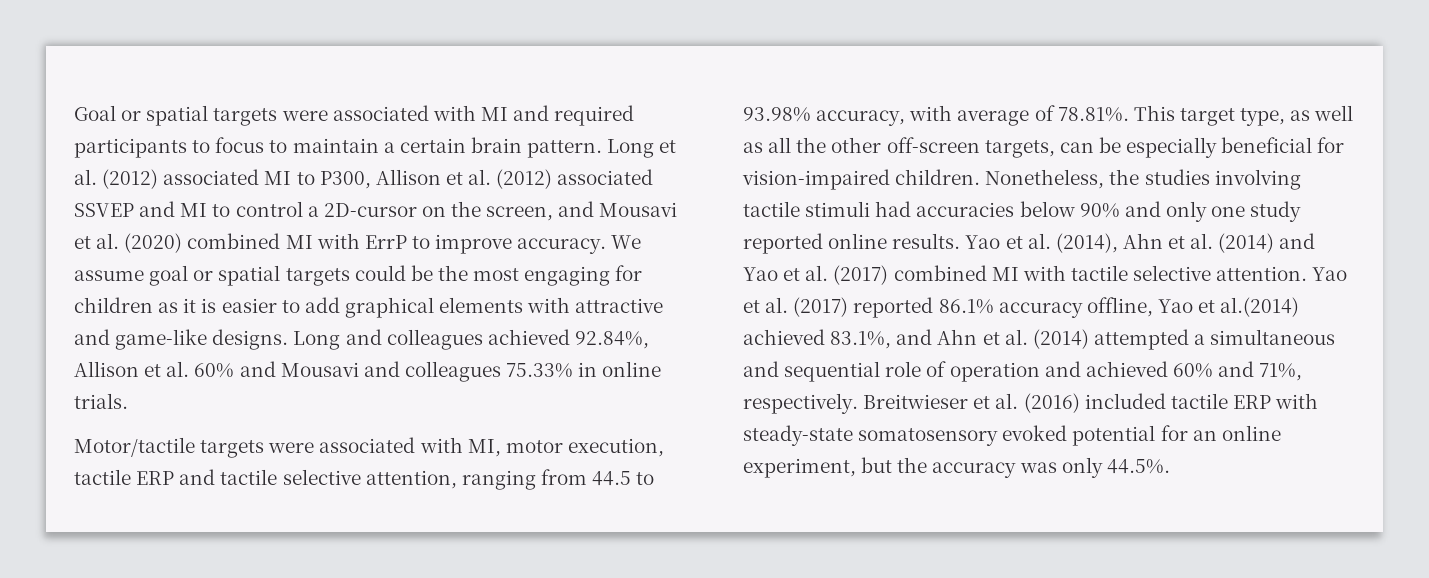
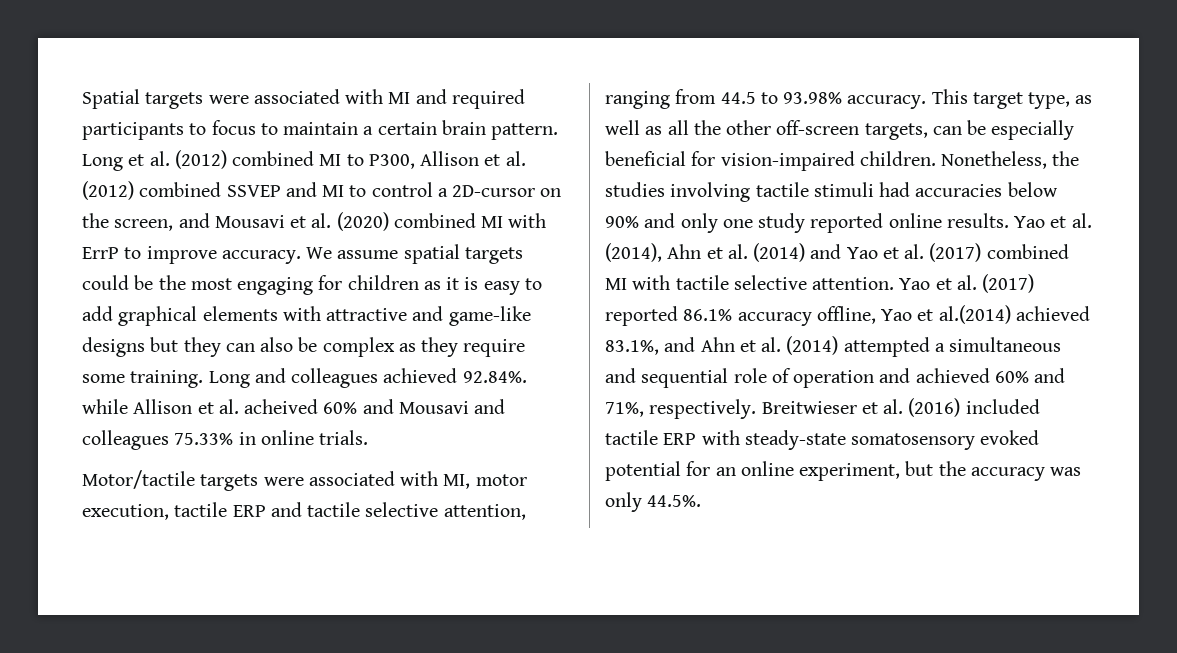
[74,105,209,126] Goal or spatial -> [82,89,140,109] Spatial
[163,169,260,185] associated -> [232,151,315,166] combined
[557,169,654,185] associated -> [139,182,222,197] combined
[149,265,214,286] goal or -> (399, 254) none
[221,298,277,313] easier -> [483,281,520,295] easy
[212,329,289,350] designs. -> [82,337,526,357] [82,370,204,388] designs but they can also be complex as they require some training.
[574,331,649,349] [74,361,190,377] 92.84%, Allison et al. -> [462,371,527,383] [82,399,319,414] 92.84%. while Allison et al. acheived
[816,105,1129,126] accuracy, with average of 78.81%. -> [847,95,927,109] accuracy.

